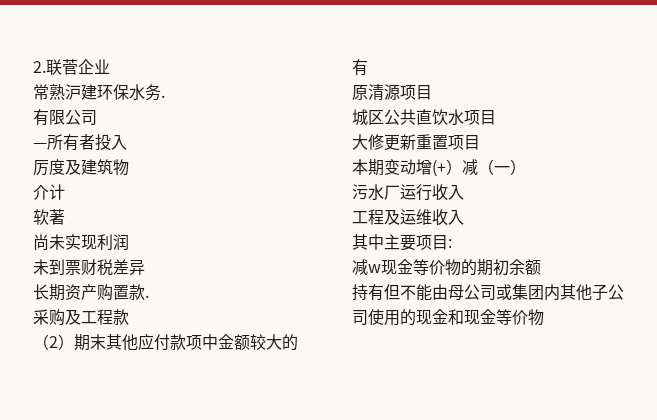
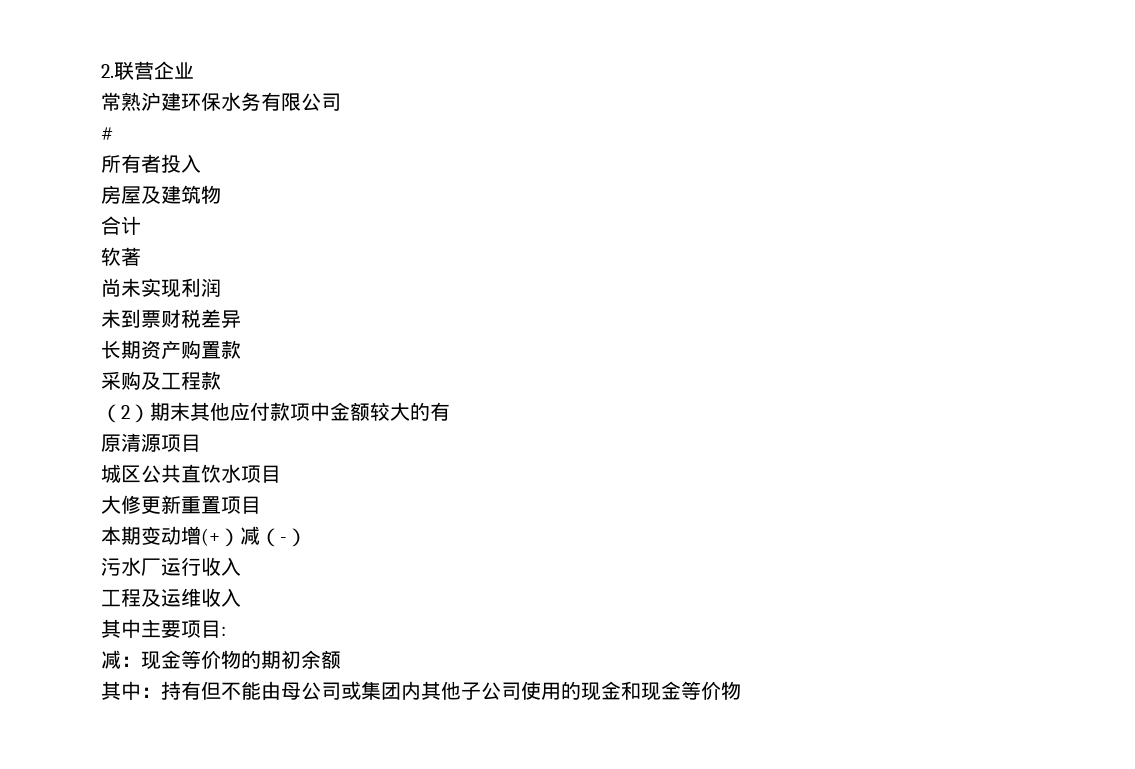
[62,59,78,75] 菅 -> [134,61,154,80] 营
[161,95,165,98] . // -> (261, 101) none
[33,143,47,148] — -> [101,127,113,140] # //
[33,159,65,176] 厉度 -> [101,185,141,204] 房屋
[33,185,49,200] 介 -> [101,216,121,235] 合
[145,295,149,298] . -> (241, 349) none
[494,166,510,173] 一 -> [280,537,287,543] -
[368,264,381,273] w -> [121,656,141,667] ：
(541, 267) none -> [101,681,161,700] 其中：

